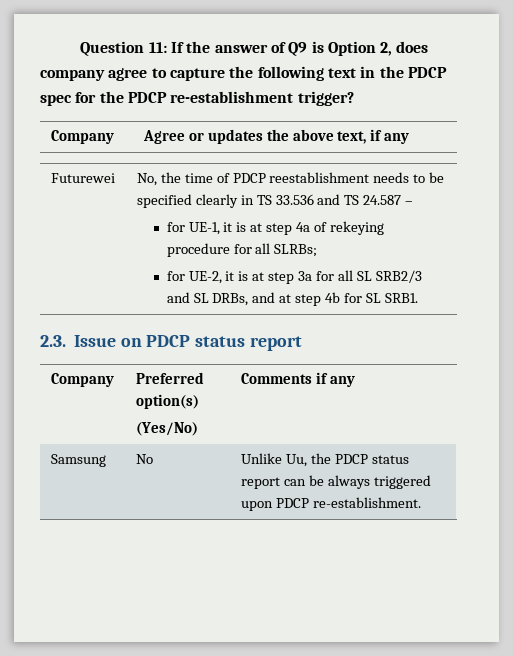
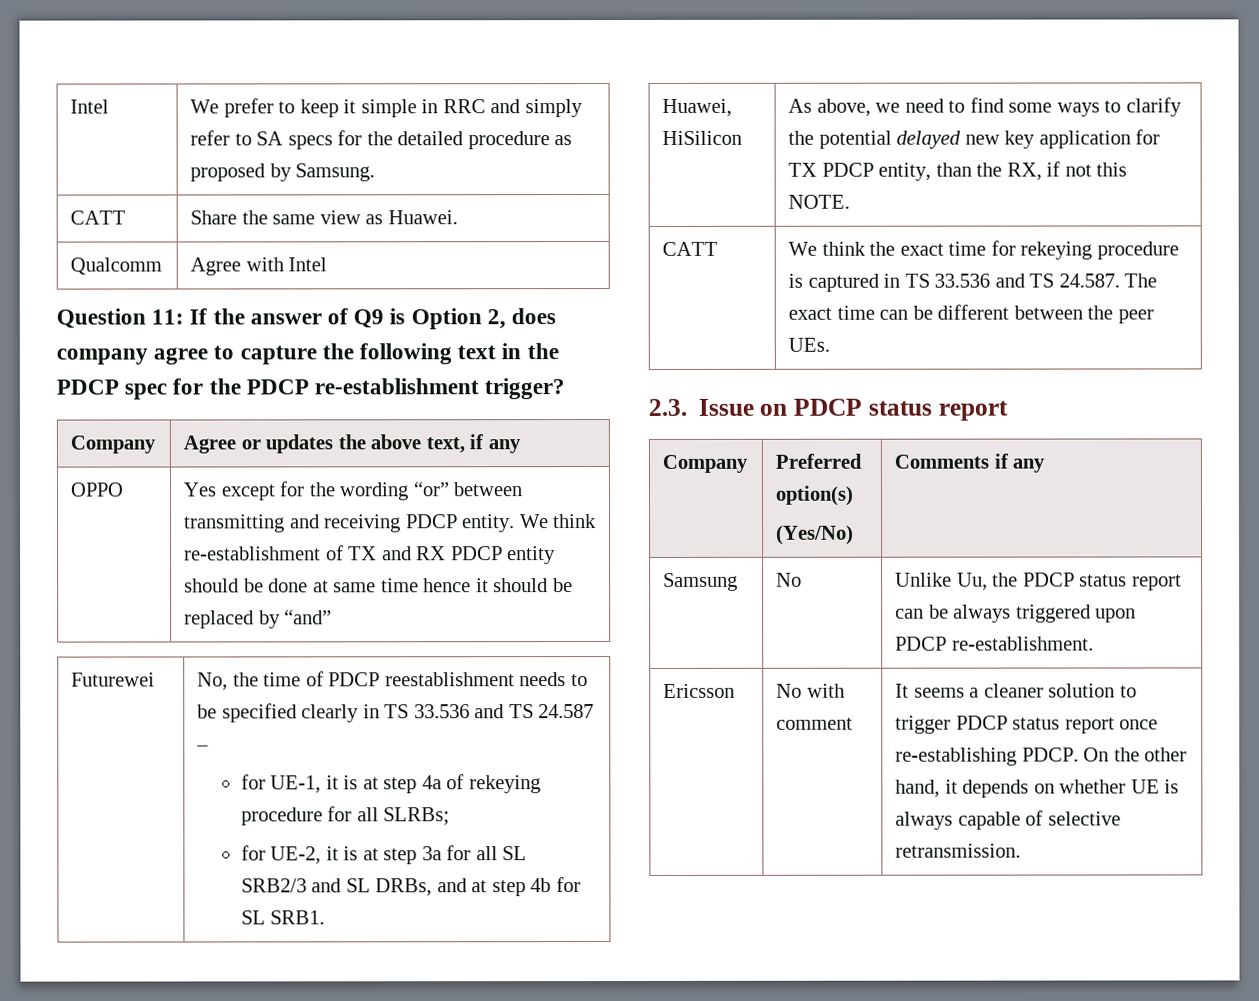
(80, 48) none -> [70,99,110,114] [190,98,583,118] [190,130,573,150] [190,163,376,182] [70,210,127,225] [190,210,458,225] [70,257,163,275] [190,257,328,276] Intel | We prefer to keep it simple in RRC and simply refer to SA specs for the detailed procedure as proposed by Samsung. // CATT | Share the same view as Huawei. // Qualcomm | Agree with Intel //
(410, 138) none -> [70,482,124,497] [183,481,523,501] [184,514,598,533] [184,545,557,565] [184,578,573,593] [184,609,333,629] // OPPO | Yes except for the wording “or” between transmitting and receiving PDCP entity. We think re-establishment of TX and RX PDCP entity should be done at same time hence it should be replaced by “and”
(418, 298) none -> [662,98,733,117] [662,130,743,145] [788,97,1182,117] [788,129,1161,149] [788,161,1128,181] [788,194,851,209] [662,241,719,256] [788,240,1179,260] [788,273,1158,292] [788,304,1154,324] [788,337,831,352] // Huawei, HiSilicon | As above, we need to find some ways to clarify the potential delayed new key application for TX PDCP entity, than the RX, if not this NOTE. // CATT | We think the exact time for rekeying procedure is captured in TS 33.536 and TS 24.587. The exact time can be different between the peer UEs.
(421, 502) none -> [663,683,736,698] [776,683,845,698] [776,717,854,730] [895,683,1137,698] [895,715,1159,734] [895,747,1188,766] [895,779,1180,798] [895,810,1121,830] [895,843,1022,858] // Ericsson | No with comment | It seems a cleaner solution to trigger PDCP status report once re-establishing PDCP. On the other hand, it depends on whether UE is always capable of selective retransmission.

